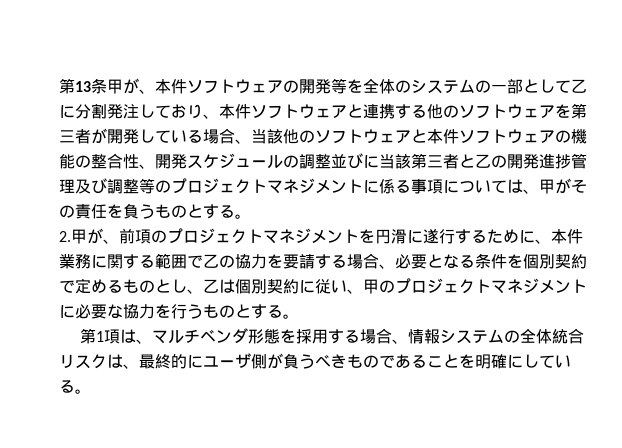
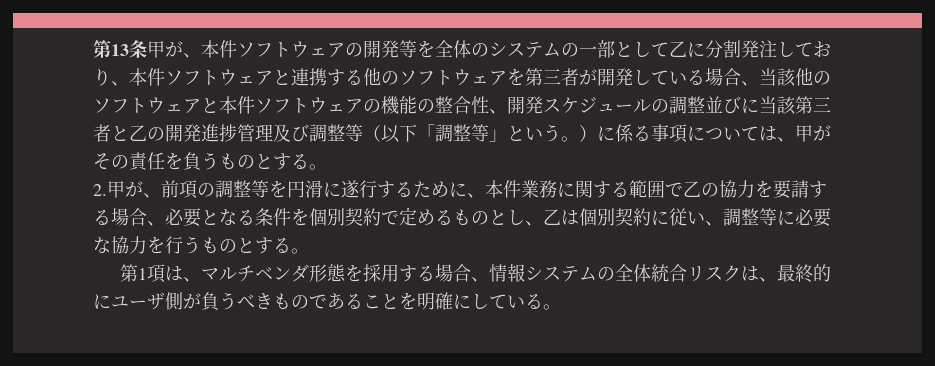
[155,178,363,194] のプロジェクトマネジメント -> [363,124,597,143] （以下「調整等」という。）
[167,228,359,244] プロジェクトマネジメント -> [215,180,269,198] 調整等
[363,278,587,294] 甲のプロジェクトマネジメント -> [723,208,777,226] 調整等

